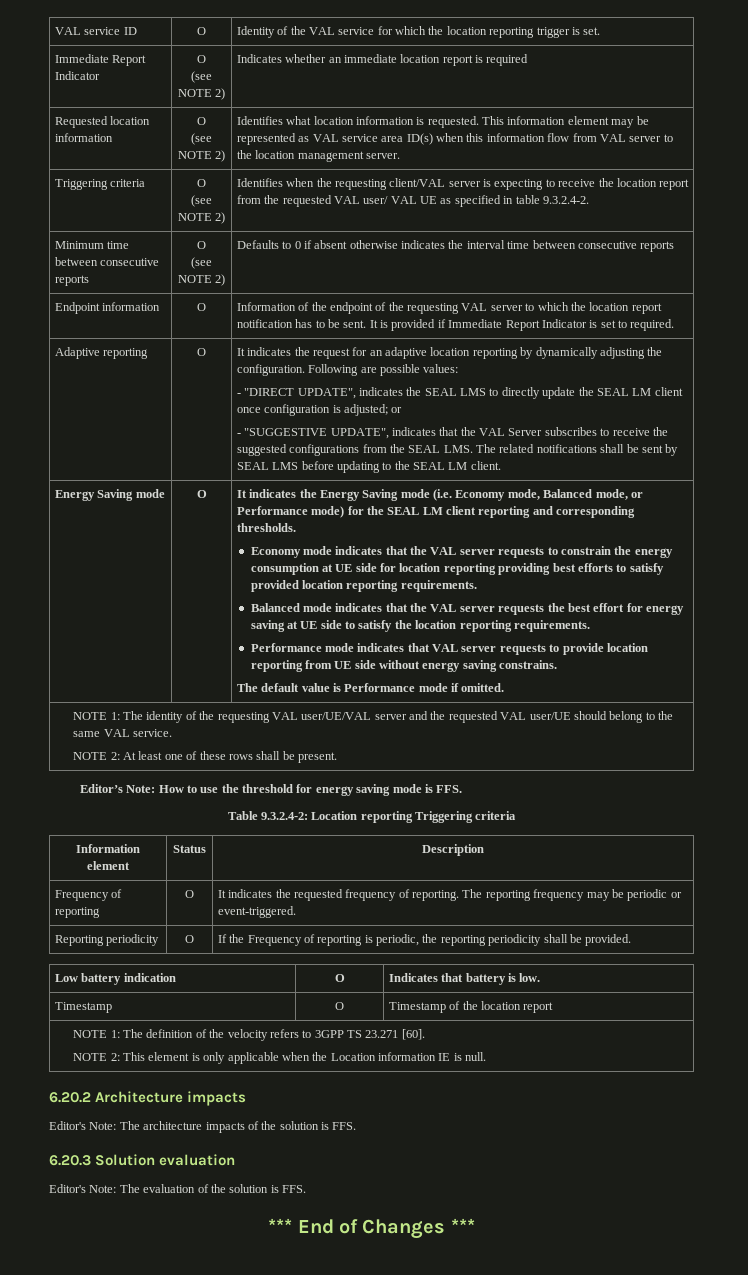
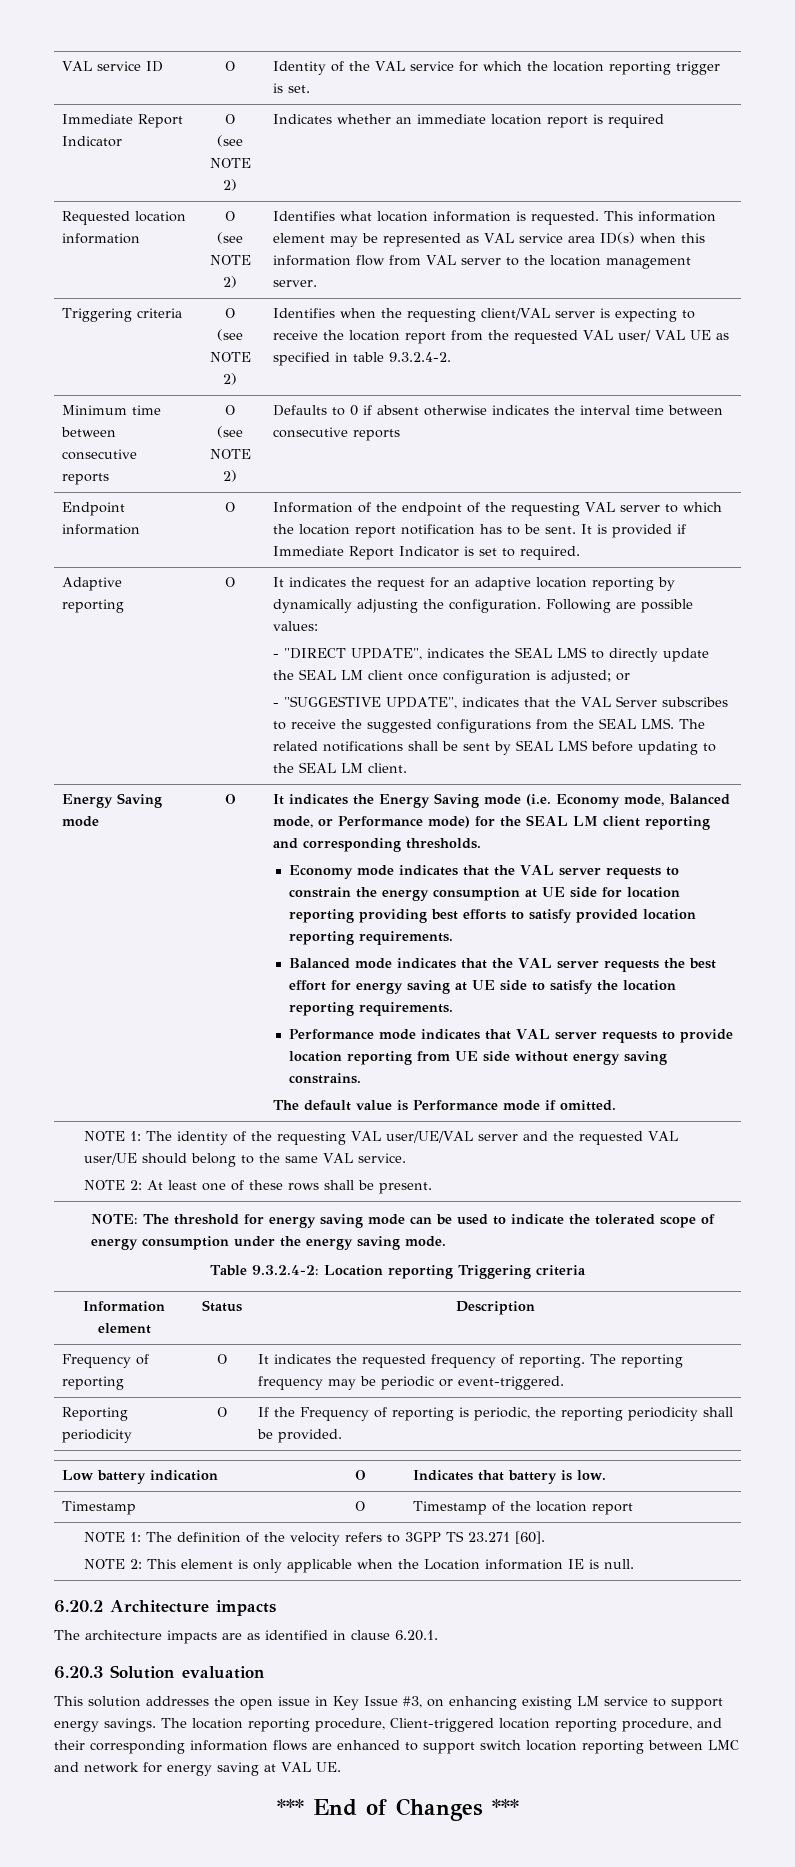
[79,784,239,793] Editor’s Note: How to use the -> [91,1214,170,1224] NOTE: The
[424,784,463,793] is FFS. -> [410,1214,716,1228] [91,1236,447,1250] can be used to indicate the tolerated scope of energy consumption under the energy saving mode.
[49,1121,117,1130] Editor's Note: -> (276, 1608) none
[247,1121,357,1130] [49,1154,236,1166] [49,1184,306,1193] of the solution is FFS. // 6.20.3 Solution evaluation // Editor's Note: The evaluation of the solution is FFS. -> [222,1630,438,1641] [54,1665,265,1679] [54,1696,723,1710] [54,1718,722,1732] [54,1740,739,1754] [54,1762,341,1776] are as identified in clause 6.20.1. // 6.20.3 Solution evaluation // This solution addresses the open issue in Key Issue #3, on enhancing existing LM service to support energy savings. The location reporting procedure, Client-triggered location reporting procedure, and their corresponding information flows are enhanced to support switch location reporting between LMC and network for energy saving at VAL UE.

